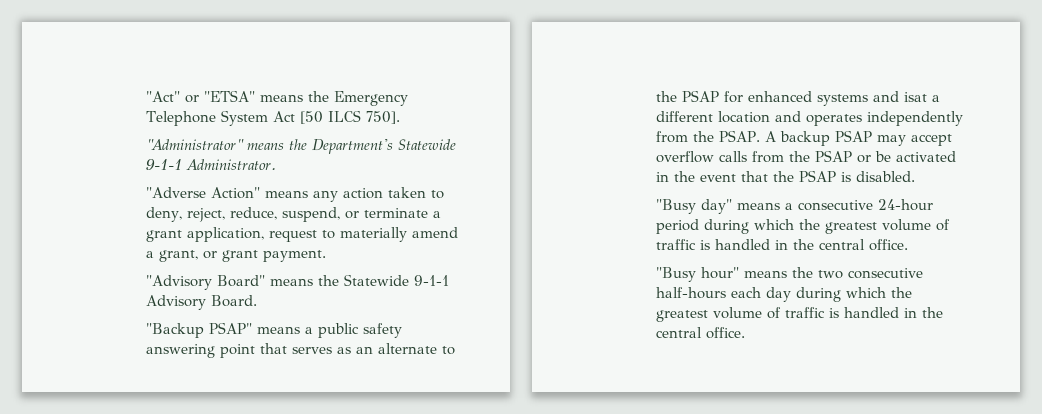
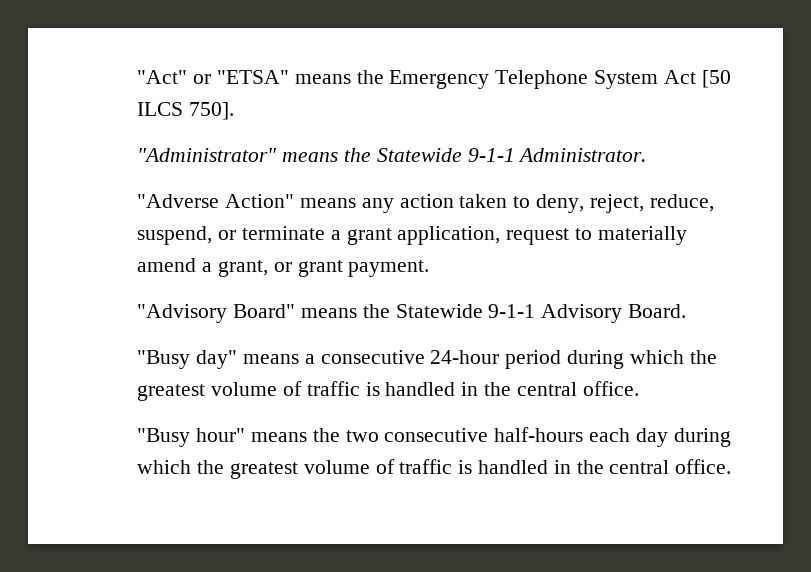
[312,139,394,154] Department's -> (372, 155) none
[146,322,403,338] [146,343,456,358] [656,90,941,106] [656,111,964,126] [656,130,953,146] [656,150,957,163] [656,170,916,182] // "Backup PSAP" means a public safety answering point that serves as an alternate to the PSAP for enhanced systems and isat a different location and operates independently from the PSAP. A backup PSAP may accept overflow calls from the PSAP or be activated in the event that the PSAP is disabled. -> (687, 311) none

